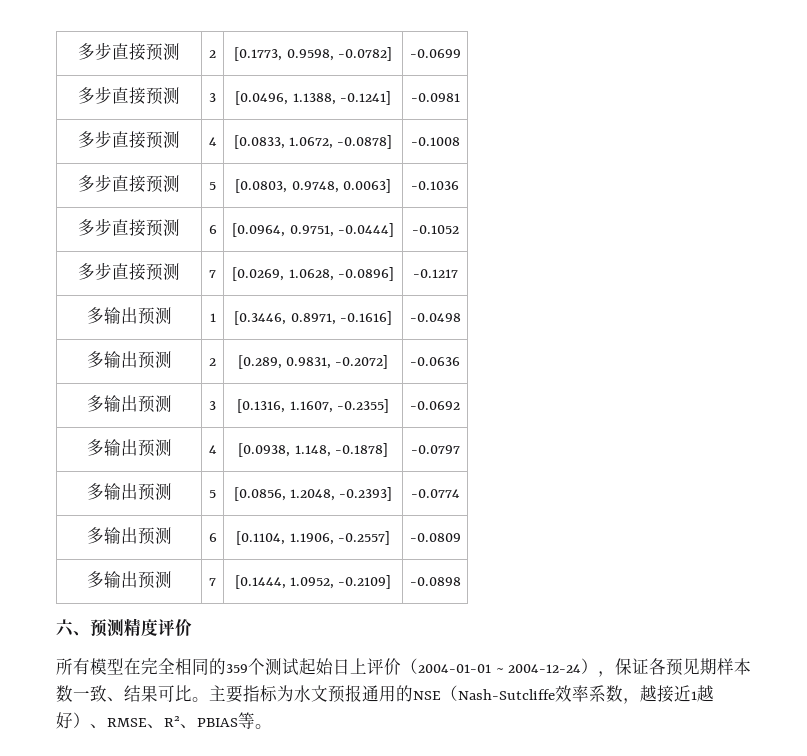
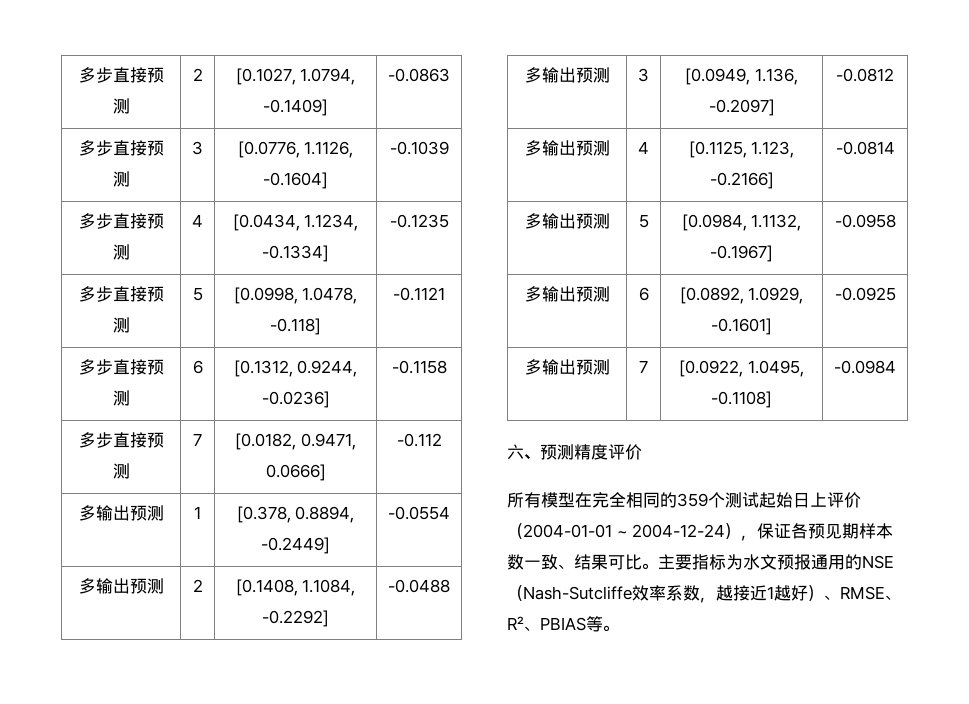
[234,47,392,61] [409,49,461,58] [0.1773, 0.9598, -0.0782] | -0.0699 -> [235,68,356,85] [263,99,328,116] [388,68,450,82] [0.1027, 1.0794, -0.1409] | -0.0863
[235,91,391,105] [410,93,460,102] [0.0496, 1.1388, -0.1241] | -0.0981 -> [237,141,354,158] [263,172,328,189] [389,141,449,155] [0.0776, 1.1126, -0.1604] | -0.1039
[233,135,393,149] [410,137,460,146] [0.0833, 1.0672, -0.0878] | -0.1008 -> [232,214,359,231] [262,245,329,262] [389,214,449,228] [0.0434, 1.1234, -0.1334] | -0.1235
[235,179,391,193] [410,181,459,190] [0.0803, 0.9748, 0.0063] | -0.1036 -> [233,287,358,304] [270,318,321,335] [393,287,445,301] [0.0998, 1.0478, -0.118] | -0.1121
[232,223,394,237] [411,225,459,234] [0.0964, 0.9751, -0.0444] | -0.1052 -> [233,360,358,377] [261,391,330,408] [391,360,447,374] [0.1312, 0.9244, -0.0236] | -0.1158
[232,267,394,281] [412,269,458,278] [0.0269, 1.0628, -0.0896] | -0.1217 -> [235,433,356,450] [265,464,326,481] [396,433,442,447] [0.0182, 0.9471, 0.0666] | -0.112
[234,311,392,325] [409,313,461,322] [0.3446, 0.8971, -0.1616] | -0.0498 -> [236,506,355,523] [261,537,330,554] [388,506,450,520] [0.378, 0.8894, -0.2449] | -0.0554
[237,355,389,369] [409,357,460,366] [0.289, 0.9831, -0.2072] | -0.0636 -> [235,579,356,596] [262,610,329,627] [388,579,450,593] [0.1408, 1.1084, -0.2292] | -0.0488
[237,399,389,413] [409,401,460,410] [0.1316, 1.1607, -0.2355] | -0.0692 -> [685,68,798,85] [708,99,775,116] [836,68,894,82] [0.0949, 1.136, -0.2097] | -0.0812
[238,443,388,457] [410,445,460,454] [0.0938, 1.148, -0.1878] | -0.0797 -> [688,141,795,158] [709,172,774,189] [835,141,895,155] [0.1125, 1.123, -0.2166] | -0.0814
[233,487,393,501] [410,489,460,498] [0.0856, 1.2048, -0.2393] | -0.0774 -> [681,214,802,231] [710,245,773,262] [834,214,896,228] [0.0984, 1.1132, -0.1967] | -0.0958
[236,531,390,545] [409,533,461,542] [0.1104, 1.1906, -0.2557] | -0.0809 -> [679,287,804,304] [711,318,772,335] [834,287,896,301] [0.0892, 1.0929, -0.1601] | -0.0925
[234,575,392,589] [409,577,461,586] [0.1444, 1.0952, -0.2109] | -0.0898 -> [679,360,804,377] [711,391,772,408] [834,360,896,374] [0.0922, 1.0495, -0.1108] | -0.0984

